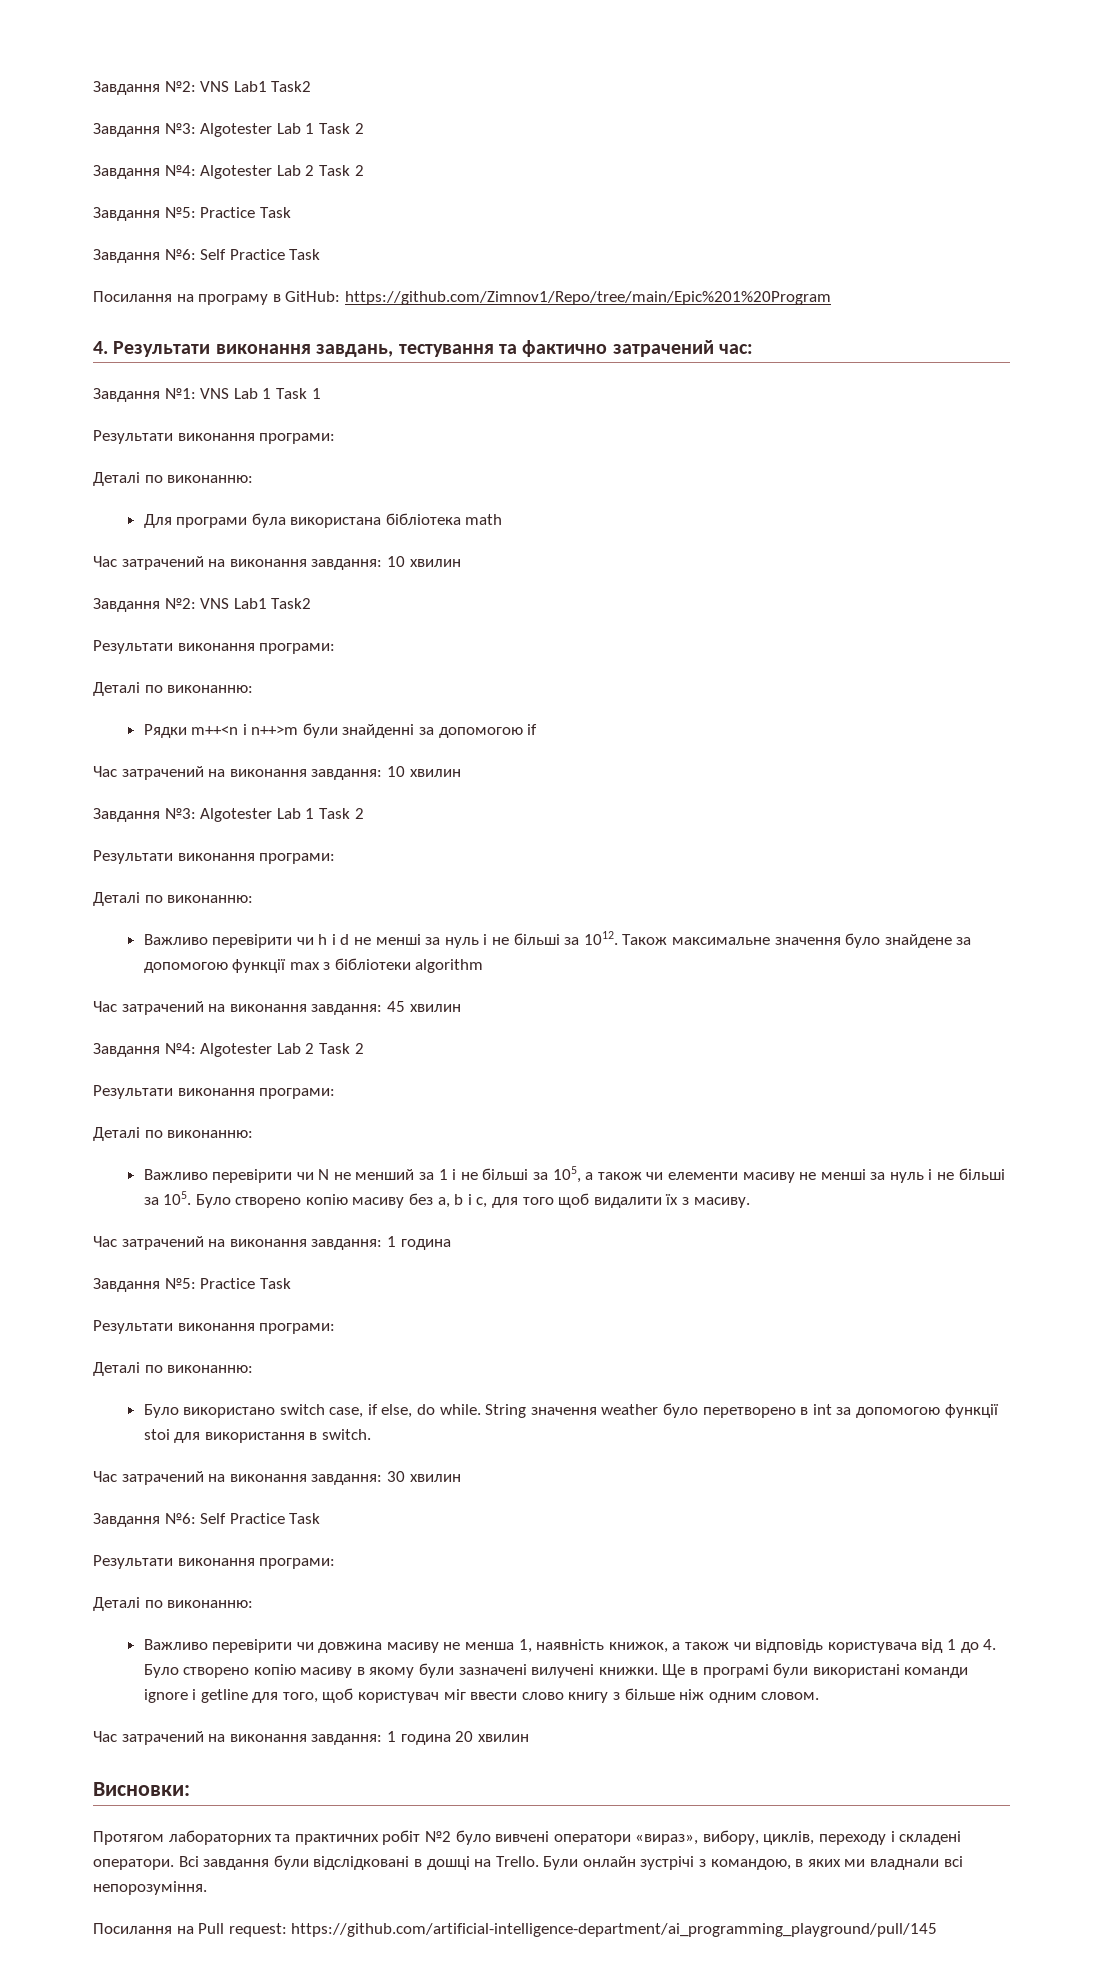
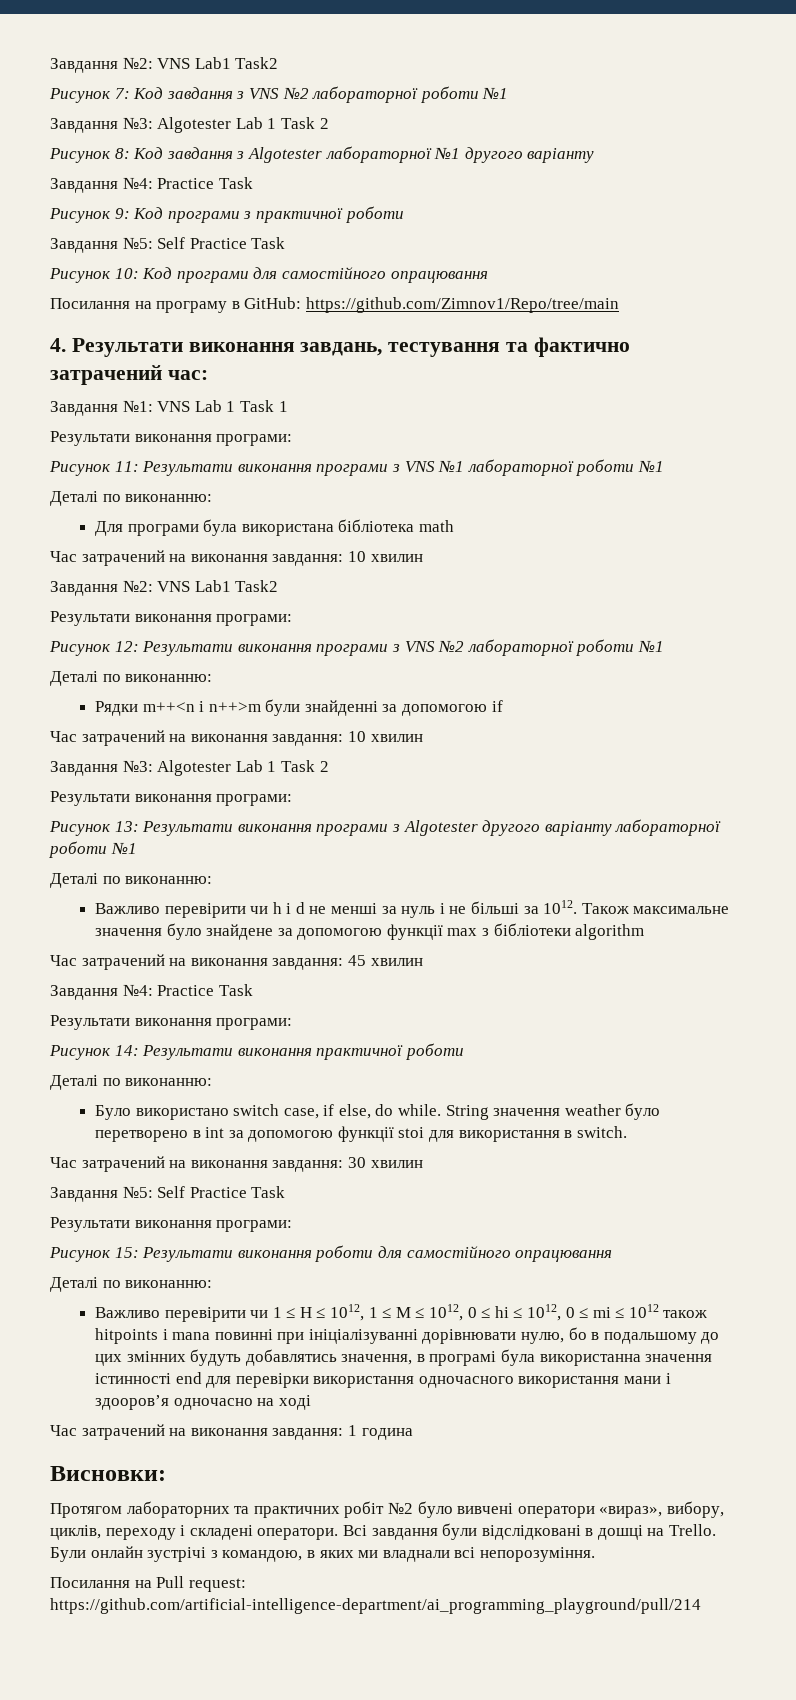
[93,81,312,95] [93,123,364,137] [93,165,364,179] [93,207,291,221] [93,249,321,263] Завдання №2: VNS Lab1 Task2 // Завдання №3: Algotester Lab 1 Task 2 // Завдання №4: Algotester Lab 2 Task 2 // Завдання №5: Practice Task // Завдання №6: Self Practice Task -> [50,57,279,73] [49,86,509,103] [50,117,329,133] [49,146,595,163] [50,177,253,193] [49,206,404,223] [50,237,286,253] [49,267,488,283] Завдання №2: VNS Lab1 Task2 // Рисунок 7: Код завдання з VNS №2 лабораторної роботи №1 // Завдання №3: Algotester Lab 1 Task 2 // Рисунок 8: Код завдання з Algotester лабораторної №1 другого варіанту // Завдання №4: Practice Task // Рисунок 9: Код програми з практичної роботи // Завдання №5: Self Practice Task // Рисунок 10: Код програми для самостійного опрацювання
[344,291,831,305] https://github.com/Zimnov1/Repo/tree/main/Epic%201%20Program -> [305,297,619,313] https://github.com/Zimnov1/Repo/tree/main
(336, 438) none -> [49,459,664,476] // Рисунок 11: Результати виконання програми з VNS №1 лабораторної роботи №1
(336, 648) none -> [49,639,664,656] // Рисунок 12: Результати виконання програми з VNS №2 лабораторної роботи №1
(336, 858) none -> [49,819,722,836] [49,841,137,858] // Рисунок 13: Результати виконання програми з Algotester другого варіанту лабораторної роботи №1
[200,1043,364,1057] [93,1085,336,1099] [93,1127,254,1141] [143,1166,1005,1183] [143,1191,750,1208] [93,1236,451,1250] [93,1278,291,1292] [93,1320,336,1334] Algotester Lab 2 Task 2 // Результати виконання програми: // Деталі по виконанню: // Важливо перевірити чи N не менший за 1 і не більші за 105, а також чи елементи масиву не менші за нуль і не більші за 105. Було створено копію масиву без a, b i c, для того щоб видалити їх з масиву. // Час затрачений на виконання завдання: 1 година // Завдання №5: Practice Task // Результати виконання програми: -> [157,984,253,996] [50,1015,293,1030] [49,1043,464,1060] Practice Task // Результати виконання програми: // Рисунок 14: Результати виконання практичної роботи
[164,1513,196,1524] №6: -> [122,1186,153,1198] №5:
[93,1597,254,1611] [143,1639,997,1653] [143,1663,969,1678] [143,1688,820,1703] [93,1731,529,1745] // Деталі по виконанню: // Важливо перевірити чи довжина масиву не менша 1, наявність книжок, а також чи відповідь користувача від 1 до 4. Було створено копію масиву в якому були зазначені вилучені книжки. Ще в програмі були використані команди ignore i getline для того, щоб користувач міг ввести слово книгу з більше ніж одним словом. // Час затрачений на виконання завдання: 1 година 20 хвилин -> [49,1245,613,1262] [50,1277,213,1292] [94,1304,708,1322] [94,1327,720,1344] [94,1349,713,1366] [94,1372,671,1388] [94,1395,311,1410] [50,1424,413,1440] // Рисунок 15: Результати виконання роботи для самостійного опрацювання // Деталі по виконанню: // Важливо перевірити чи 1 ≤ H ≤ 1012, 1 ≤ M ≤ 1012, 0 ≤ hi ≤ 1012, 0 ≤ mi ≤ 1012 також hitpoints i mana повинні при ініціалізуванні дорівнювати нулю, бо в подальшому до цих змінних будуть добавлятись значення, в програмі була використанна значення істинності end для перевірки використання одночасного використання мани і здооров’я одночасно на ході // Час затрачений на виконання завдання: 1 година
[291,1923,938,1937] https://github.com/artificial-intelligence-department/ai_programming_playground/pull/145 -> [50,1598,701,1614] https://github.com/artificial-intelligence-department/ai_programming_playground/pull/214

